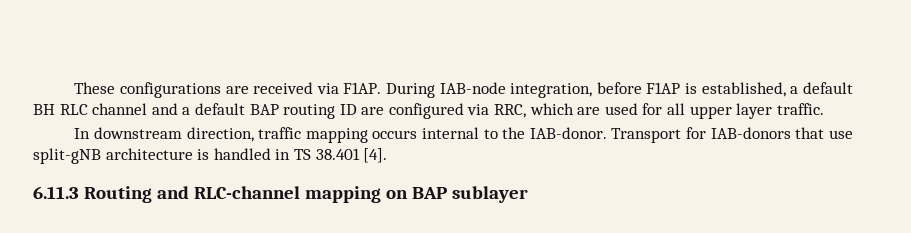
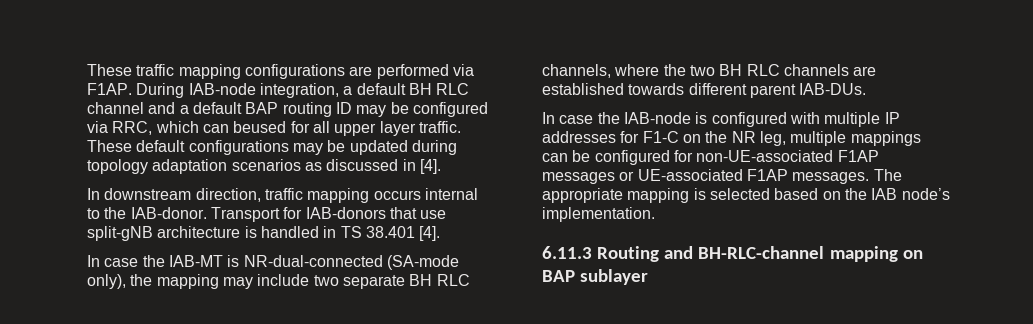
[74,82,116,94] These -> [87,64,241,79] These traffic mapping
[253,82,314,94] received -> [376,64,449,79] performed
[596,82,786,97] before F1AP is established, -> (339, 90) none
[361,107,385,115] are -> [356,102,409,117] may be
[577,103,638,115] are used -> [202,121,287,133] can beused
(824, 109) none -> [87,140,457,155] [87,159,441,174] These default configurations may be updated during topology adaptation scenarios as discussed in [4].
(388, 155) none -> [87,255,459,270] [87,274,470,289] [542,64,877,78] [542,83,867,98] [542,112,900,127] [542,131,921,146] [542,150,879,165] [542,169,902,184] [542,188,950,203] [542,207,655,222] // In case the IAB-MT is NR-dual-connected (SA-mode only), the mapping may include two separate BH RLC channels, where the two BH RLC channels are established towards different parent IAB-DUs. // In case the IAB-node is configured with multiple IP addresses for F1-C on the NR leg, multiple mappings can be configured for non-UE-associated F1AP messages or UE-associated F1AP messages. The appropriate mapping is selected based on the IAB node’s implementation.
[193,186,300,199] RLC-channel -> [698,246,825,259] BH-RLC-channel

